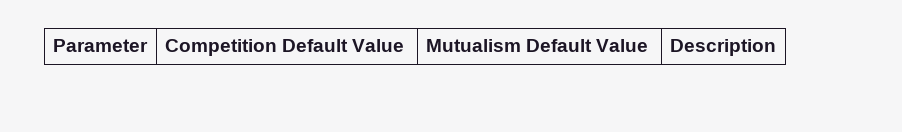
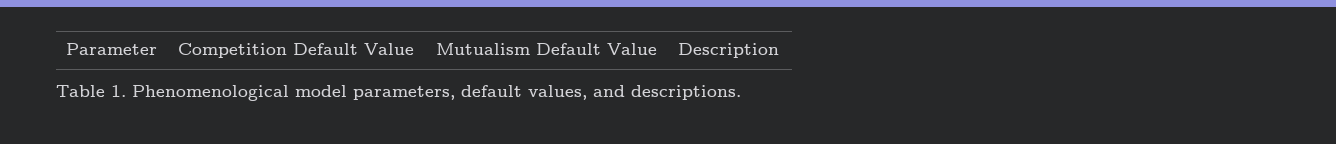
(776, 47) none -> [56,85,741,101] // Table 1. Phenomenological model parameters, default values, and descriptions.

